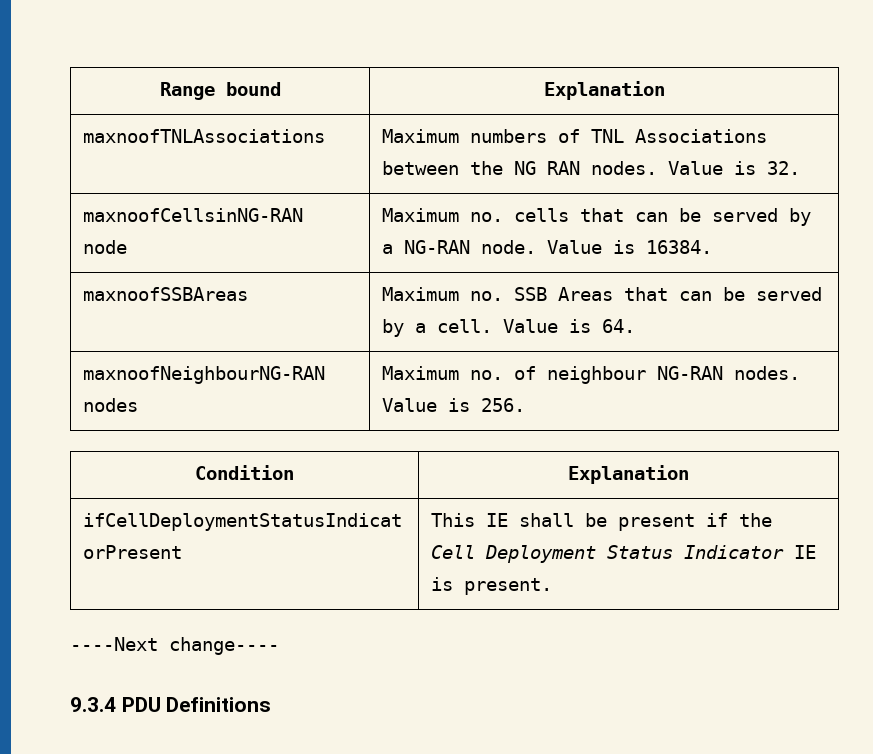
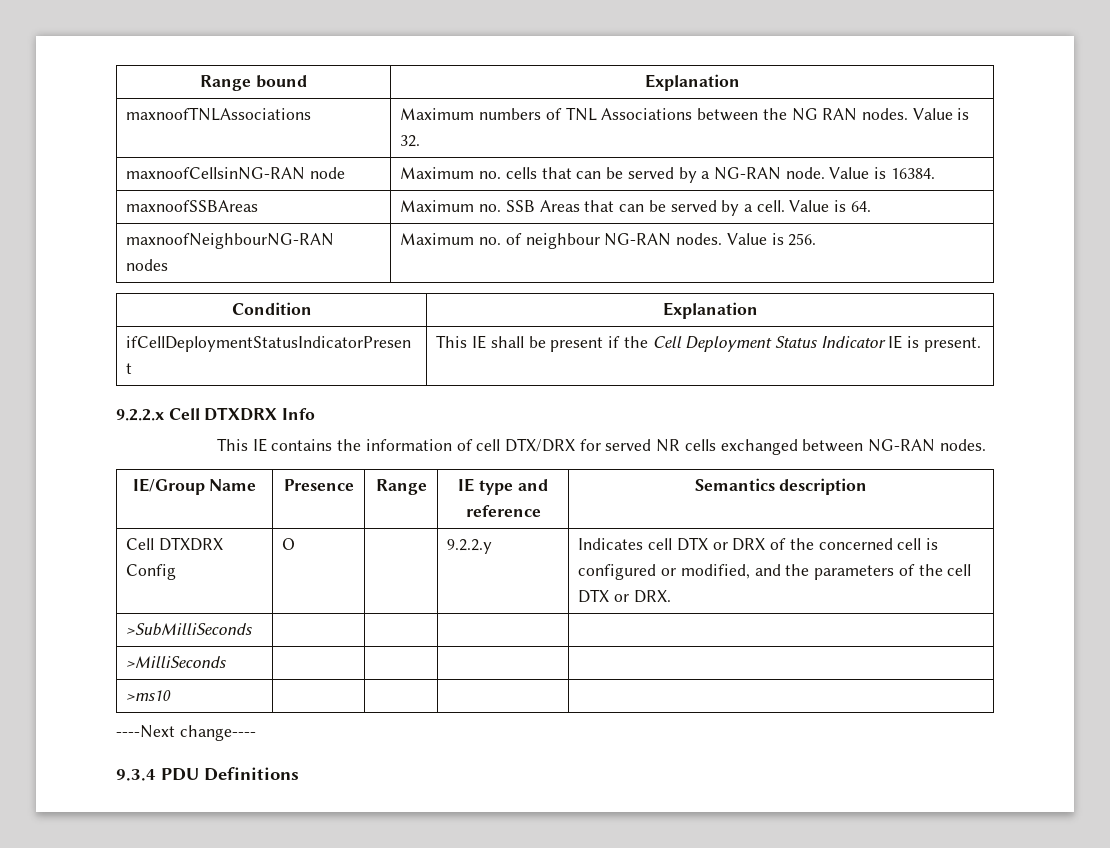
(553, 586) none -> [116,407,316,421] [216,438,986,455] [132,478,257,495] [283,479,354,491] [375,479,427,495] [458,478,548,495] [465,505,541,517] [694,478,868,495] [126,537,224,551] [126,564,177,580] [282,538,296,550] [447,539,493,554] [578,537,938,551] [578,564,972,580] [578,589,671,603] [126,623,253,636] [126,656,227,668] [126,690,172,701] // 9.2.2.x Cell DTXDRX Info // This IE contains the information of cell DTX/DRX for served NR cells exchanged between NG-RAN nodes. // IE/Group Name | Presence | Range | IE type and reference | Semantics description // Cell DTXDRX Config | O | | 9.2.2.y | Indicates cell DTX or DRX of the concerned cell is configured or modified, and the parameters of the cell DTX or DRX. // >SubMilliSeconds | | | | // >MilliSeconds | | | | // >ms10 | | | |

